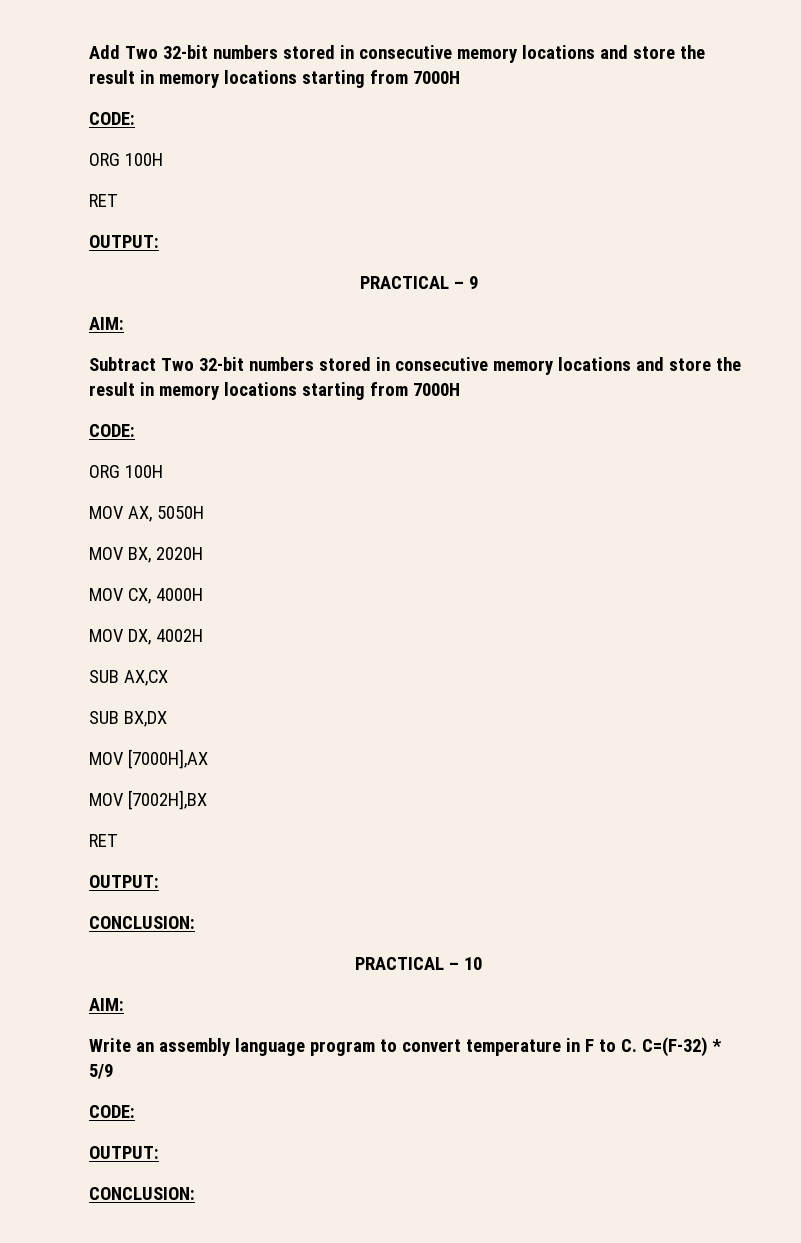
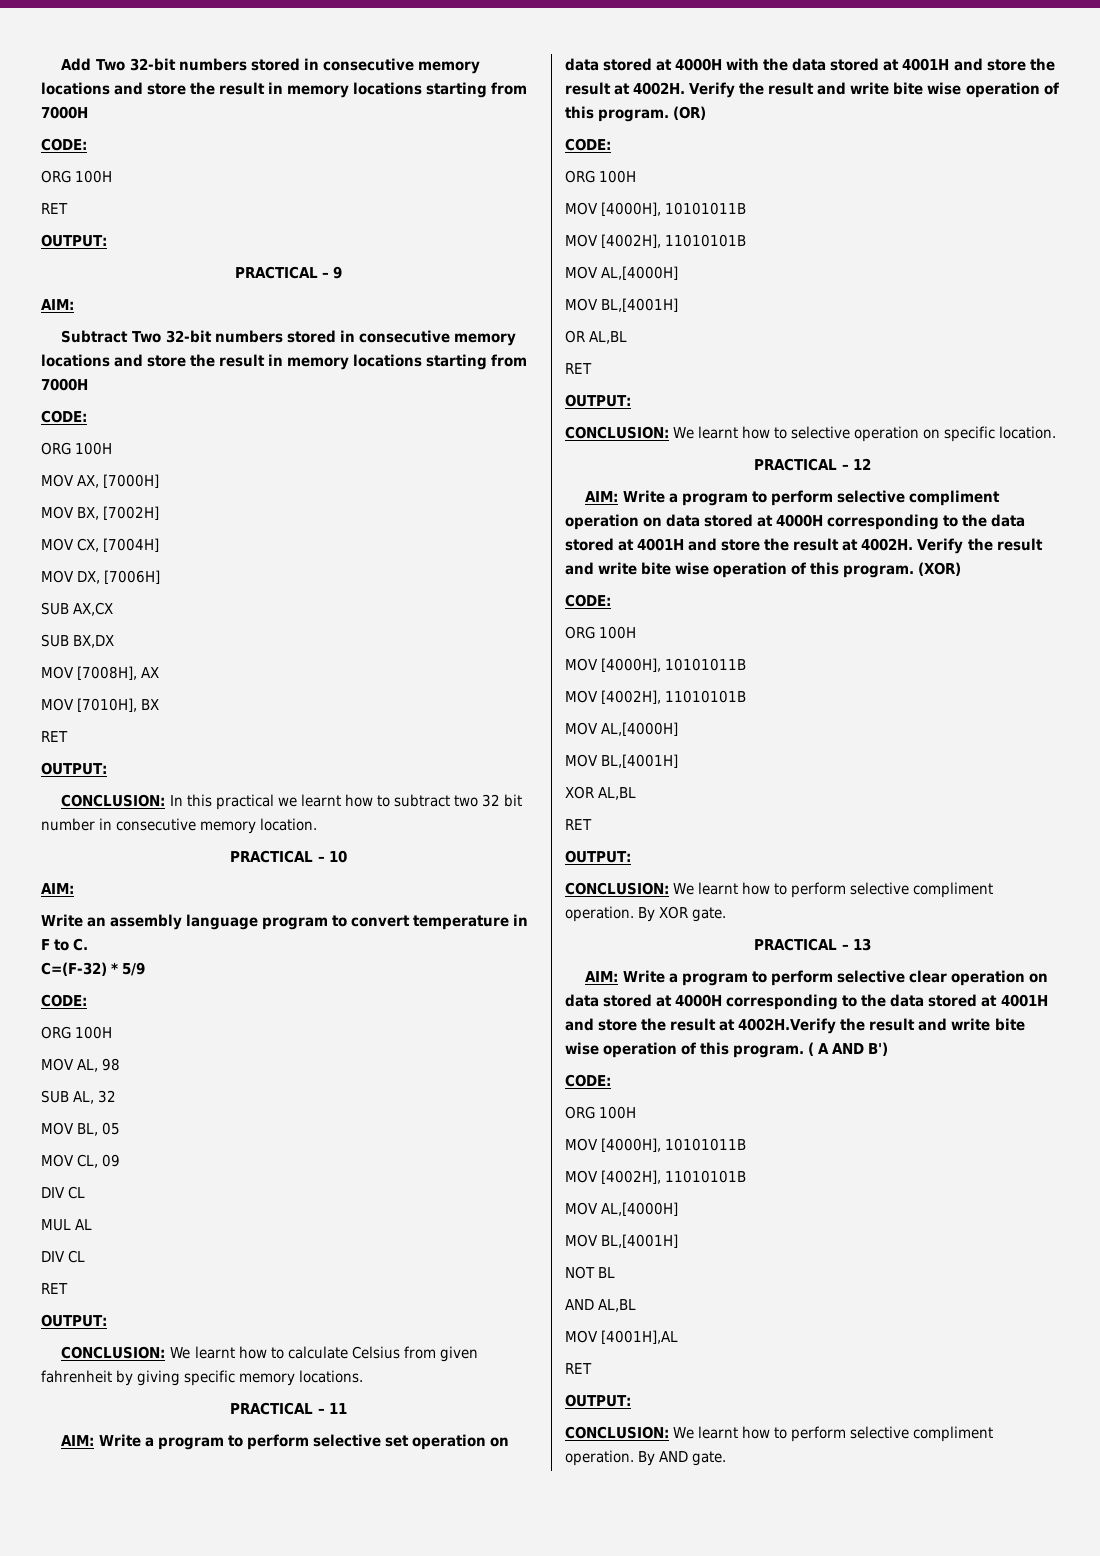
[156,506,204,519] 5050H -> [103,474,160,488] [7000H]
[155,547,203,560] 2020H -> [103,506,160,520] [7002H]
[155,588,203,601] 4000H -> [103,538,160,552] [7004H]
[155,629,203,642] 4002H -> [104,570,161,584] [7006H]
[127,749,208,769] [89,790,207,810] [89,834,118,847] [89,875,159,888] [89,916,195,929] [7000H],AX // MOV [7002H],BX // RET // OUTPUT: // CONCLUSION: -> [77,666,160,680] [41,698,160,712] [41,731,68,742] [41,762,107,775] [61,794,523,810] [41,818,318,834] [7008H], AX // MOV [7010H], BX // RET // OUTPUT: // CONCLUSION: In this practical we learnt how to subtract two 32 bit number in consecutive memory location.
(637, 1045) none -> (89, 944) //
[89,1146,159,1159] [89,1187,195,1200] OUTPUT: // CONCLUSION: -> [41,1026,113,1039] [41,1058,121,1072] [41,1090,117,1104] [41,1122,121,1136] [41,1154,121,1168] [41,1186,86,1199] [41,1219,93,1231] [41,1250,86,1263] [41,1283,68,1294] [41,1314,107,1327] [61,1346,478,1362] [41,1370,364,1386] [230,1402,347,1415] [61,1434,509,1450] [565,58,1055,71] [565,82,1059,98] [565,106,707,122] [565,138,611,151] [565,170,637,183] [565,202,747,216] [565,234,747,248] [565,266,679,280] [565,298,679,312] [565,330,628,344] [565,363,592,374] [565,394,631,407] [565,426,1057,442] [754,458,871,471] [585,490,1000,506] [565,514,1026,530] [565,538,1043,554] [565,562,962,578] [565,594,611,607] [565,626,637,639] [565,658,747,672] [565,690,747,704] [565,722,679,736] [565,754,679,768] [565,786,637,800] [565,819,592,830] [565,850,631,863] [565,882,994,898] [565,906,727,922] [754,938,871,951] [585,970,1048,986] [565,994,1048,1010] [565,1018,1025,1034] [565,1042,889,1058] [565,1074,611,1087] [565,1106,637,1119] [565,1138,747,1152] [565,1170,747,1184] [565,1202,679,1216] [565,1234,679,1248] [565,1266,616,1279] [565,1299,637,1312] [565,1330,679,1344] [565,1363,592,1374] [565,1394,631,1407] [565,1426,994,1442] [565,1450,727,1466] ORG 100H // MOV AL, 98 // SUB AL, 32 // MOV BL, 05 // MOV CL, 09 // DIV CL // MUL AL // DIV CL // RET // OUTPUT: // CONCLUSION: We learnt how to calculate Celsius from given fahrenheit by giving specific memory locations. // PRACTICAL – 11 // AIM: Write a program to perform selective set operation on data stored at 4000H with the data stored at 4001H and store the result at 4002H. Verify the result and write bite wise operation of this program. (OR) // CODE: // ORG 100H // MOV [4000H], 10101011B // MOV [4002H], 11010101B // MOV AL,[4000H] // MOV BL,[4001H] // OR AL,BL // RET // OUTPUT: // CONCLUSION: We learnt how to selective operation on specific location. // PRACTICAL – 12 // AIM: Write a program to perform selective compliment operation on data stored at 4000H corresponding to the data stored at 4001H and store the result at 4002H. Verify the result and write bite wise operation of this program. (XOR) // CODE: // ORG 100H // MOV [4000H], 10101011B // MOV [4002H], 11010101B // MOV AL,[4000H] // MOV BL,[4001H] // XOR AL,BL // RET // OUTPUT: // CONCLUSION: We learnt how to perform selective compliment operation. By XOR gate. // PRACTICAL – 13 // AIM: Write a program to perform selective clear operation on data stored at 4000H corresponding to the data stored at 4001H and store the result at 4002H.Verify the result and write bite wise operation of this program. ( A AND B') // CODE: // ORG 100H // MOV [4000H], 10101011B // MOV [4002H], 11010101B // MOV AL,[4000H] // MOV BL,[4001H] // NOT BL // AND AL,BL // MOV [4001H],AL // RET // OUTPUT: // CONCLUSION: We learnt how to perform selective compliment operation. By AND gate.

